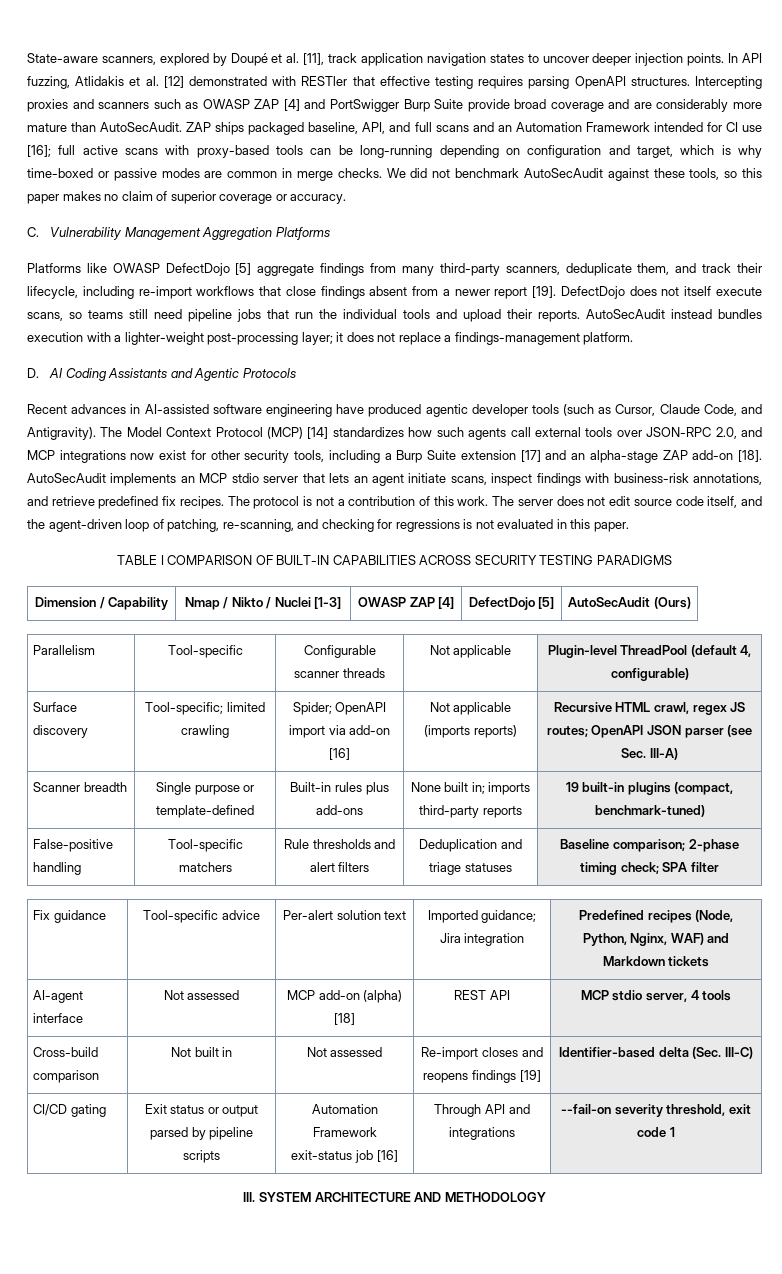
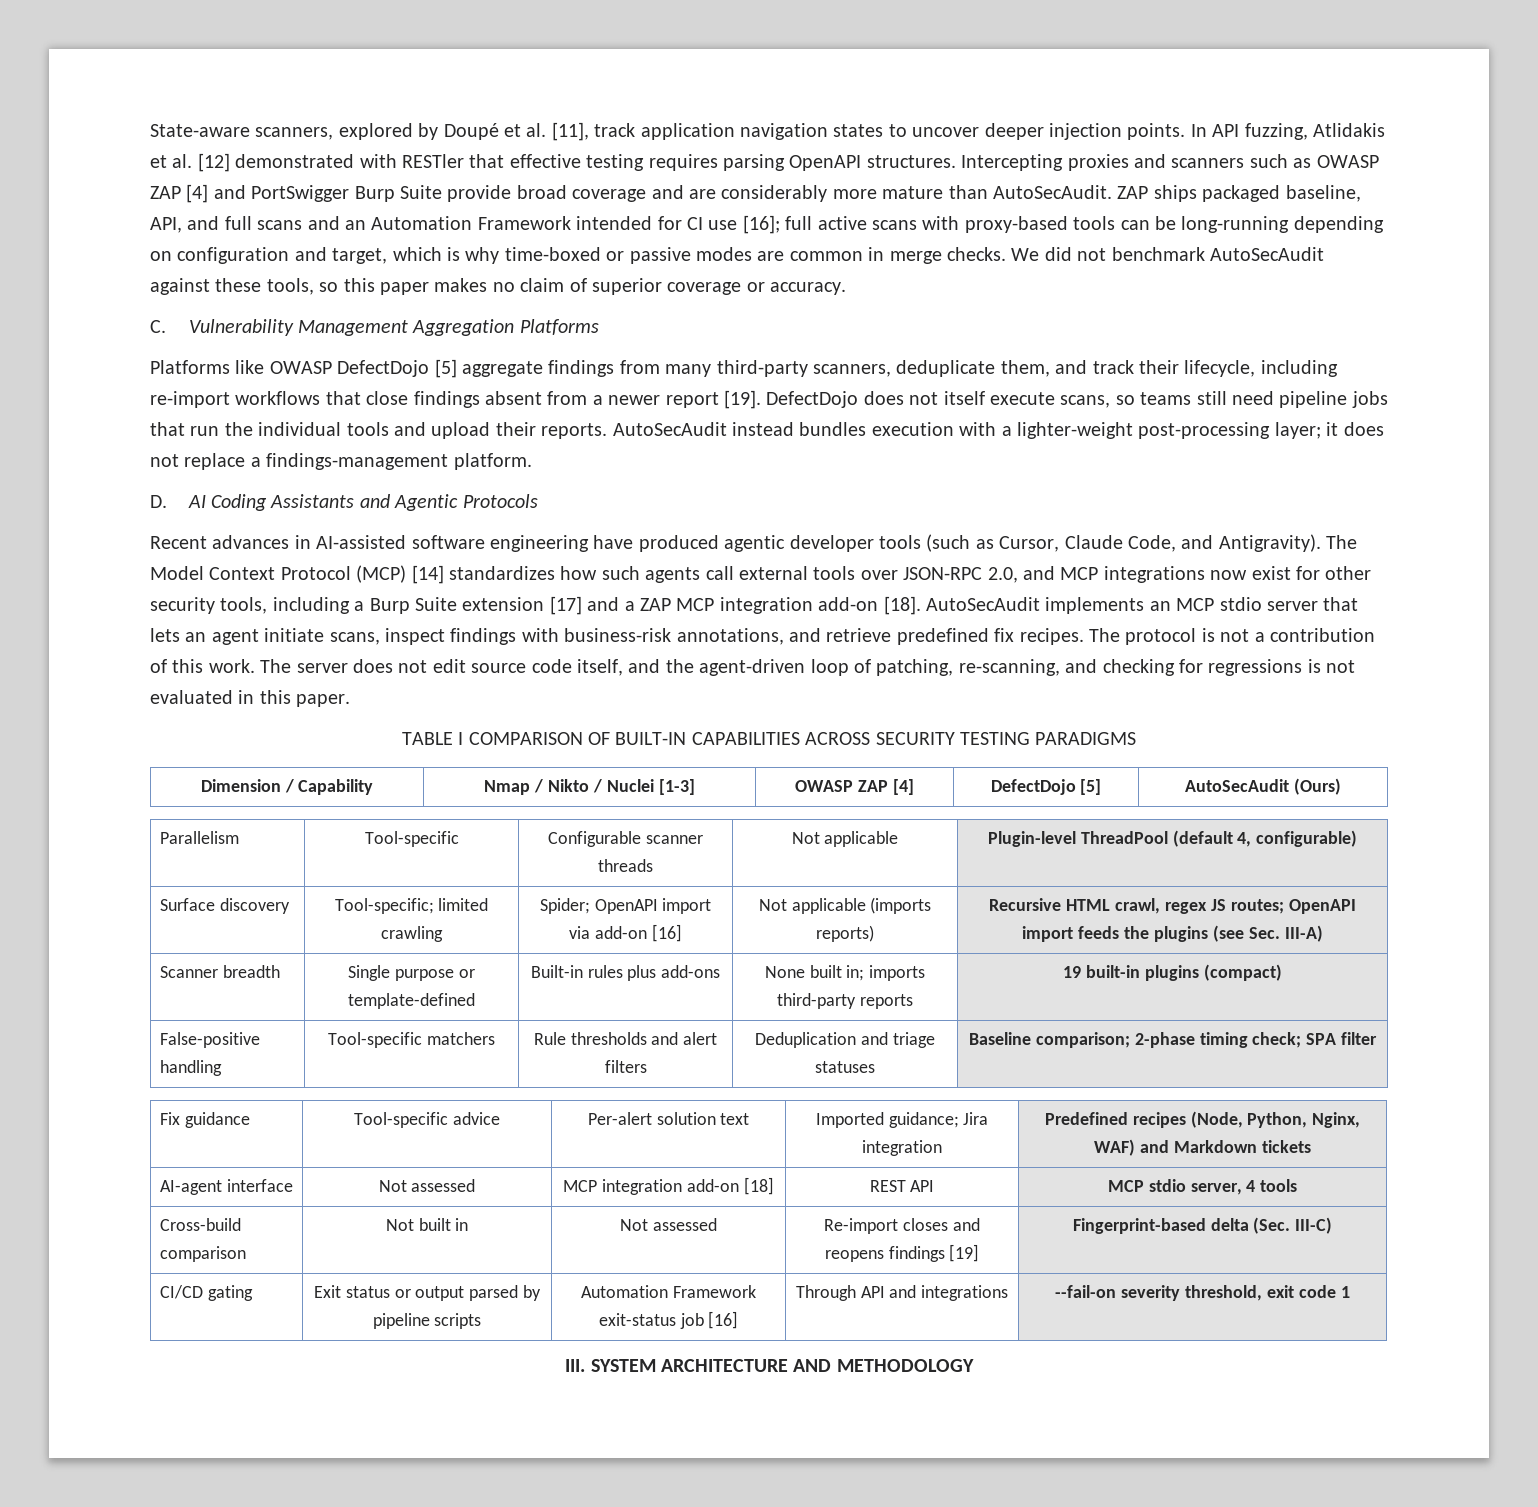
[571,450,688,463] an alpha-stage ZAP -> [624,597,813,614] a ZAP MCP integration
[647,725,724,738] JSON parser -> [1022,926,1208,942] import feeds the plugins
[674,782,734,795] [594,805,705,817] (compact, benchmark-tuned) -> [1203,964,1282,981] (compact)
[318,990,403,1003] add-on (alpha) -> [602,1179,739,1195] integration add-on
[559,1047,656,1058] Identifier-based -> [1072,1218,1206,1234] Fingerprint-based

